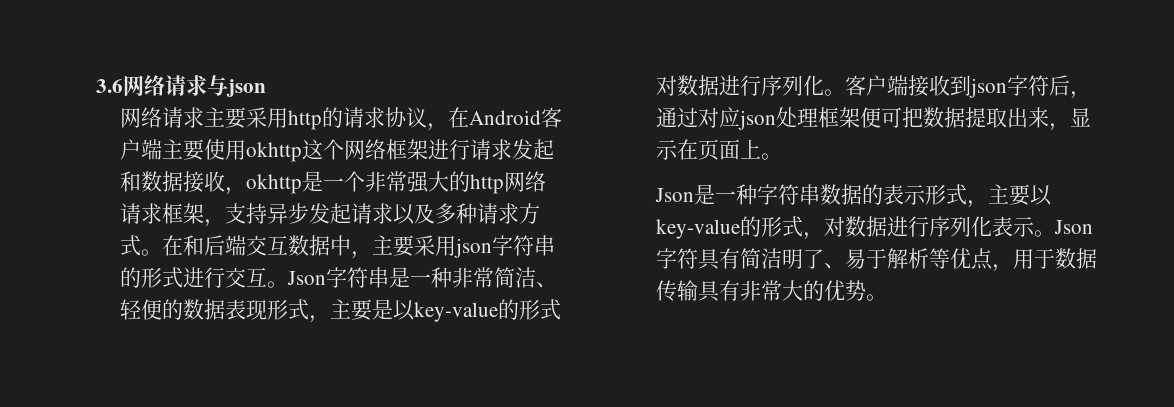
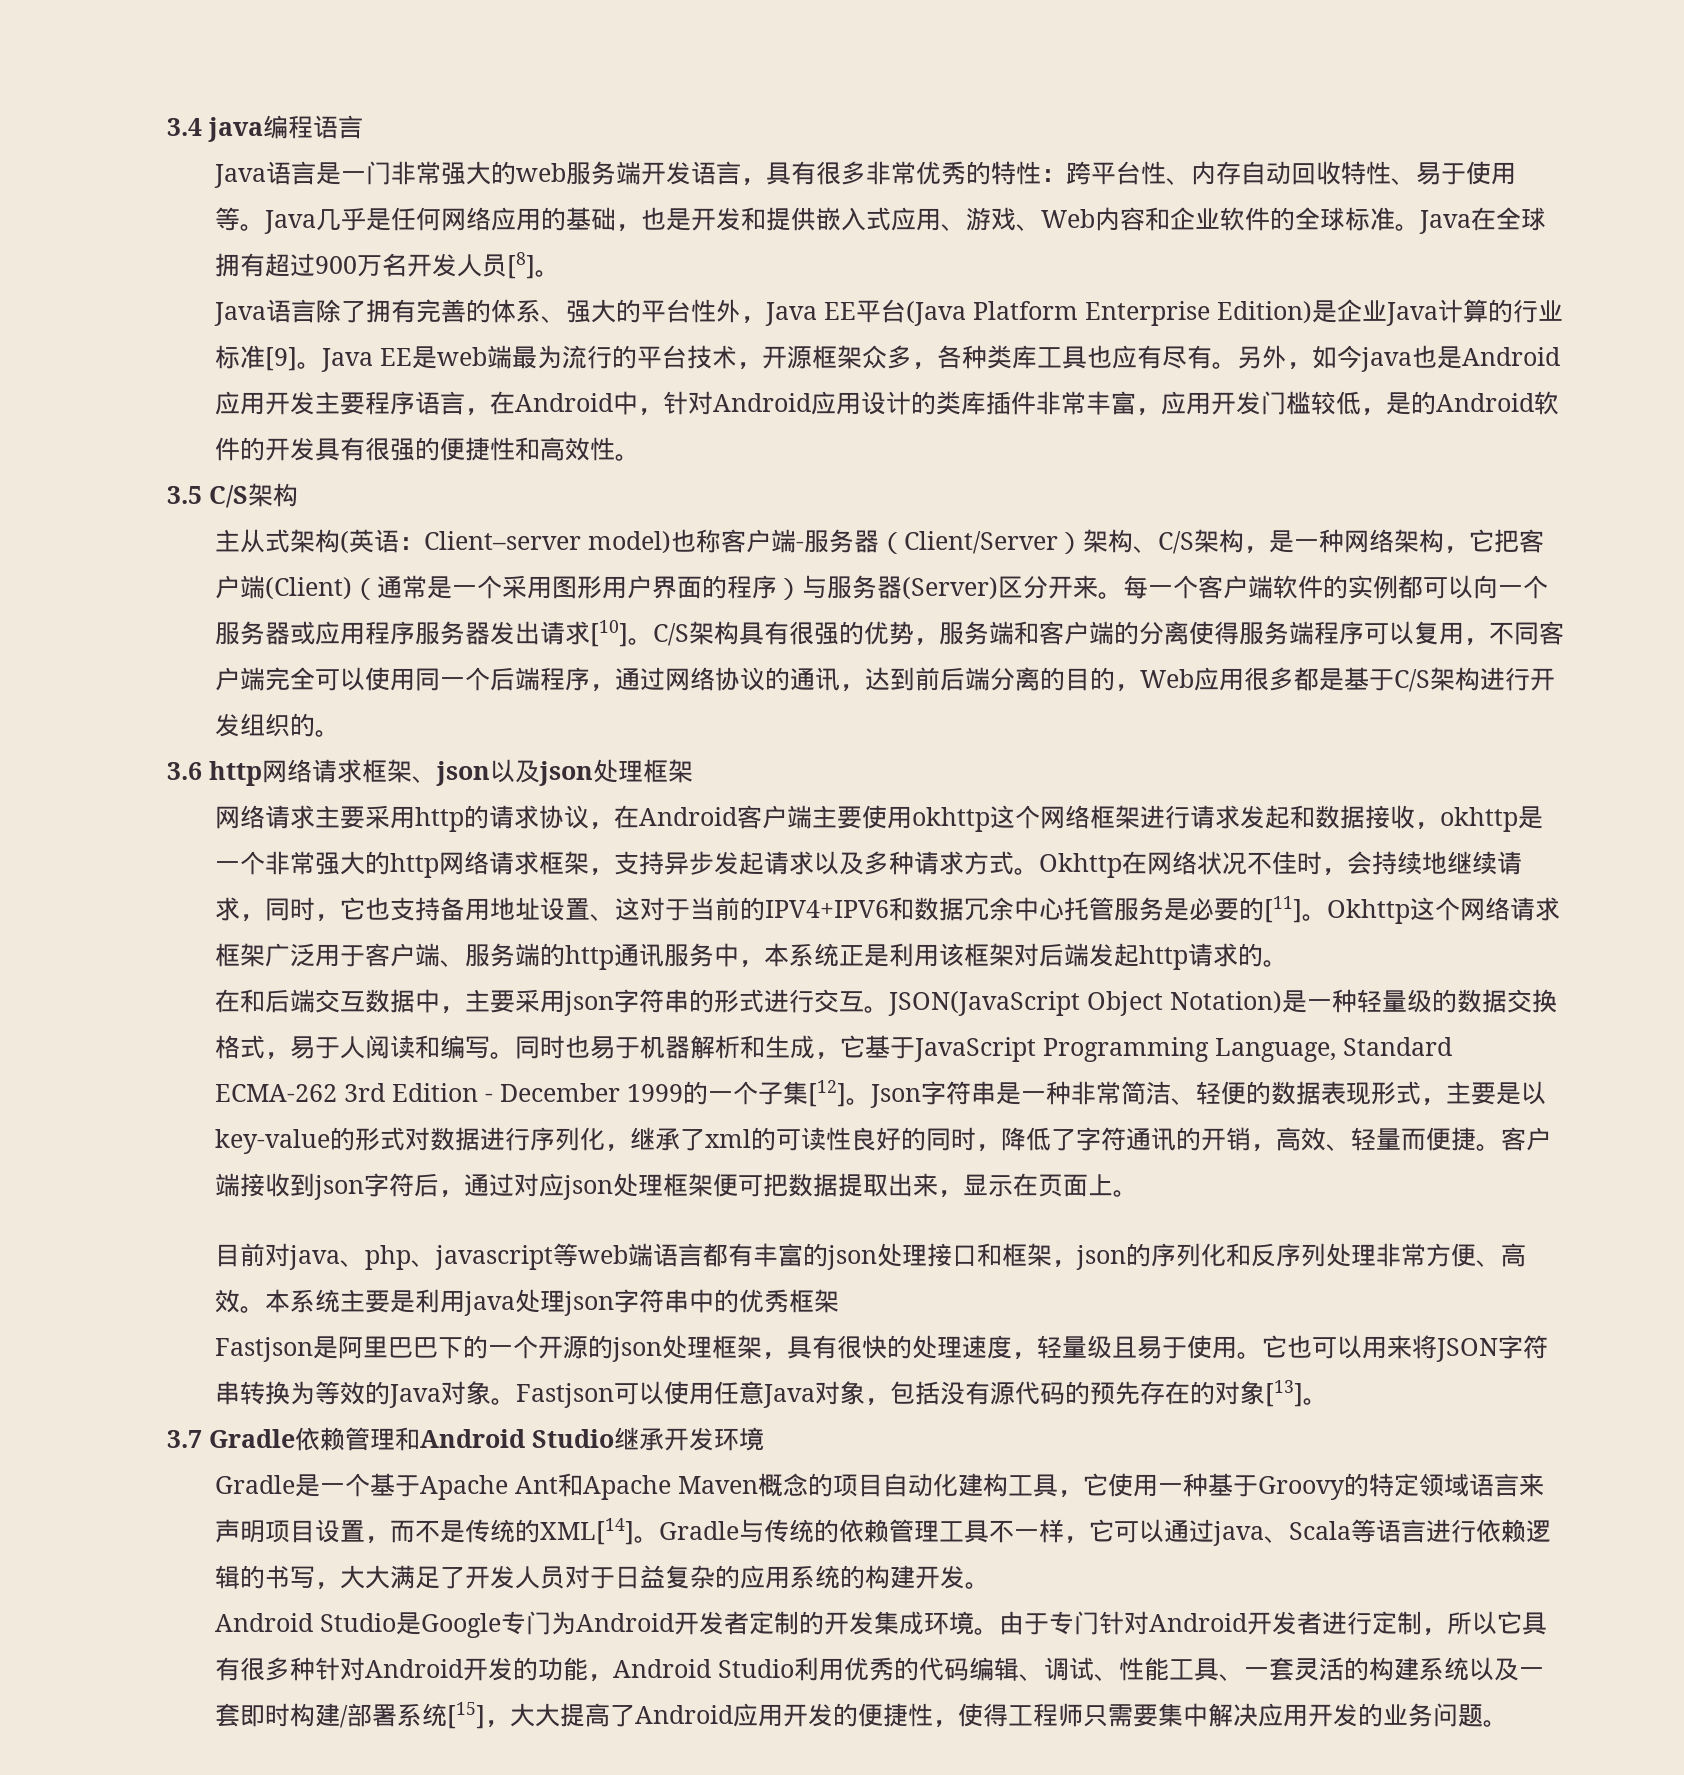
[96,75,267,97] 3.6网络请求与json -> [166,115,363,142] [214,161,1517,188] [215,207,1547,234] [215,252,561,279] [214,299,1564,326] [215,345,1561,372] [215,391,1560,416] [215,437,641,461] [166,483,298,508] [215,529,1545,554] [215,575,1549,600] [215,620,1565,647] [215,667,1556,692] [215,713,341,737] [166,759,693,786] 3.4 java编程语言 // Java语言是一门非常强大的web服务端开发语言，具有很多非常优秀的特性：跨平台性、内存自动回收特性、易于使用等。Java几乎是任何网络应用的基础，也是开发和提供嵌入式应用、游戏、Web内容和企业软件的全球标准。Java在全球拥有超过900万名开发人员[8]。 // Java语言除了拥有完善的体系、强大的平台性外，Java EE平台(Java Platform Enterprise Edition)是企业Java计算的行业标准[9]。Java EE是web端最为流行的平台技术，开源框架众多，各种类库工具也应有尽有。另外，如今java也是Android应用开发主要程序语言，在Android中，针对Android应用设计的类库插件非常丰富，应用开发门槛较低，是的Android软件的开发具有很强的便捷性和高效性。 // 3.5 C/S架构 // 主从式架构(英语：Client–server model)也称客户端-服务器（Client/Server）架构、C/S架构，是一种网络架构，它把客户端(Client)（通常是一个采用图形用户界面的程序）与服务器(Server)区分开来。每一个客户端软件的实例都可以向一个服务器或应用程序服务器发出请求[10]。C/S架构具有很强的优势，服务端和客户端的分离使得服务端程序可以复用，不同客户端完全可以使用同一个后端程序，通过网络协议的通讯，达到前后端分离的目的，Web应用很多都是基于C/S架构进行开发组织的。 // 3.6 http网络请求框架、json以及json处理框架
(163, 252) none -> [1039,851,1523,878] [215,896,1561,924] [215,943,1289,970] Okhttp在网络状况不佳时，会持续地继续请求，同时，它也支持备用地址设置、这对于当前的IPV4+IPV6和数据冗余中心托管服务是必要的[11]。Okhttp这个网络请求框架广泛用于客户端、服务端的http通讯服务中，本系统正是利用该框架对后端发起http请求的。 //
(289, 284) none -> [888,989,1558,1016] [215,1035,1453,1062] [215,1080,872,1107] JSON(JavaScript Object Notation)是一种轻量级的数据交换格式，易于人阅读和编写。同时也易于机器解析和生成，它基于JavaScript Programming Language, Standard ECMA-262 3rd Edition - December 1999的一个子集[12]。
(825, 85) none -> [605,1127,1477,1152] ，继承了xml的可读性良好的同时，降低了字符通讯的开销，高效、轻量而便捷
[655,184,1053,208] [656,216,1094,240] [656,248,1098,272] [656,280,867,302] Json是一种字符串数据的表示形式，主要以key-value的形式，对数据进行序列化表示。Json字符具有简洁明了、易于解析等优点，用于数据传输具有非常大的优势 -> [215,1243,1527,1270] [215,1289,840,1316] [215,1335,1549,1362] [215,1380,1329,1408] [166,1427,764,1451] [215,1473,1545,1500] [215,1518,1552,1546] [215,1565,991,1590] [215,1611,1548,1638] [215,1657,1545,1682] [215,1702,1484,1729] 目前对java、php、javascript等web端语言都有丰富的json处理接口和框架，json的序列化和反序列处理非常方便、高效。本系统主要是利用java处理json字符串中的优秀框架 // Fastjson是阿里巴巴下的一个开源的json处理框架，具有很快的处理速度，轻量级且易于使用。它也可以用来将JSON字符串转换为等效的Java对象。Fastjson可以使用任意Java对象，包括没有源代码的预先存在的对象[13]。 // 3.7 Gradle依赖管理和Android Studio继承开发环境 // Gradle是一个基于Apache Ant和Apache Maven概念的项目自动化建构工具，它使用一种基于Groovy的特定领域语言来声明项目设置，而不是传统的XML[14]。Gradle与传统的依赖管理工具不一样，它可以通过java、Scala等语言进行依赖逻辑的书写，大大满足了开发人员对于日益复杂的应用系统的构建开发。 // Android Studio是Google专门为Android开发者定制的开发集成环境。由于专门针对Android开发者进行定制，所以它具有很多种针对Android开发的功能，Android Studio利用优秀的代码编辑、调试、性能工具、一套灵活的构建系统以及一套即时构建/部署系统[15]，大大提高了Android应用开发的便捷性，使得工程师只需要集中解决应用开发的业务问题

